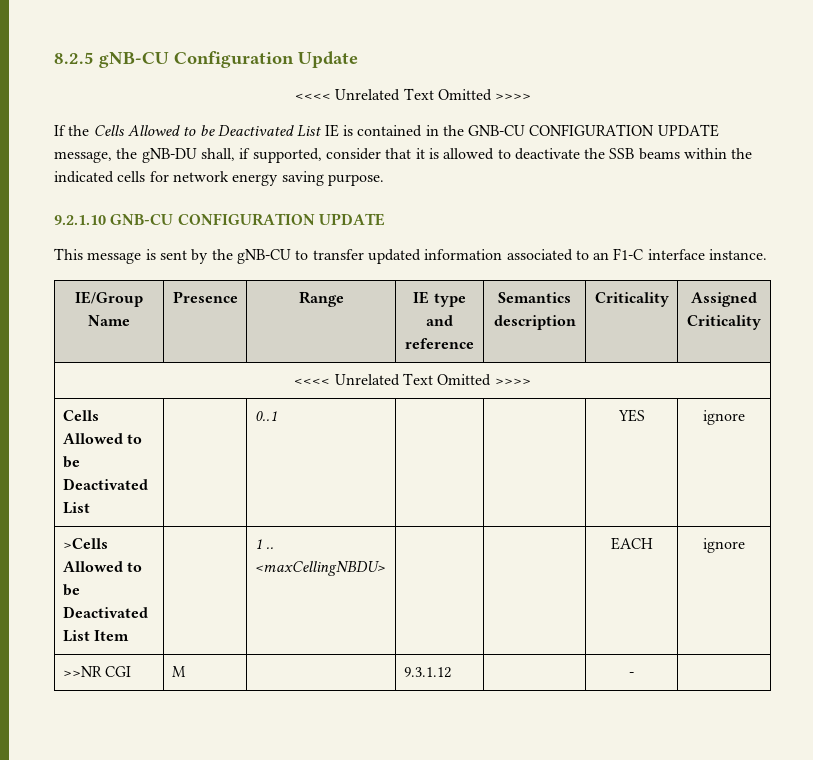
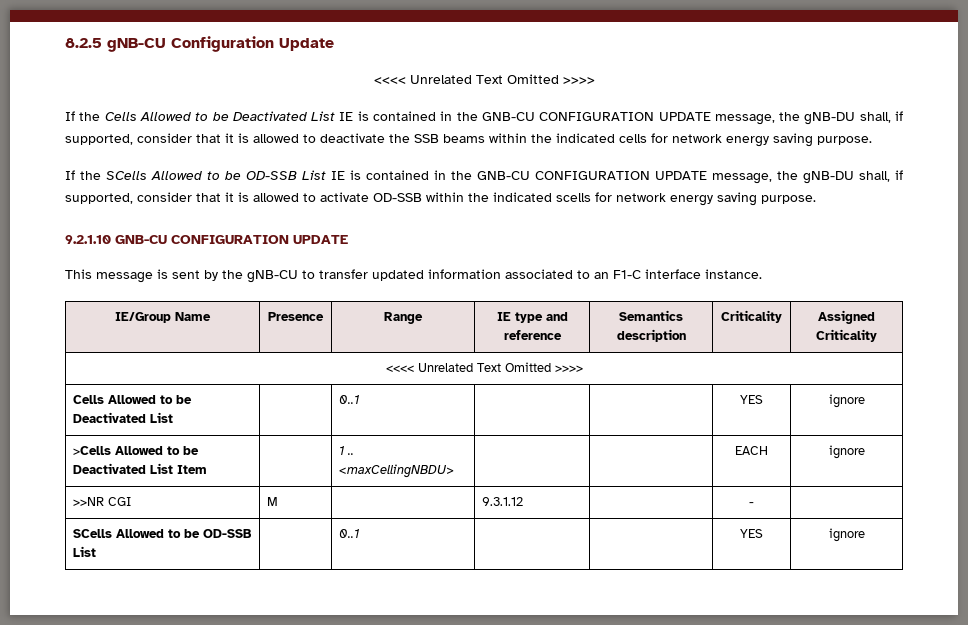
(384, 180) none -> [65,170,903,184] [65,192,816,206] // If the SCells Allowed to be OD-SSB List IE is contained in the GNB-CU CONFIGURATION UPDATE message, the gNB-DU shall, if supported, consider that it is allowed to activate OD-SSB within the indicated scells for network energy saving purpose.
(634, 674) none -> [73,529,253,538] [73,546,97,557] [339,529,360,538] [740,529,763,538] [828,528,865,542] // SCells Allowed to be OD-SSB List | | 0..1 | | | YES | ignore

